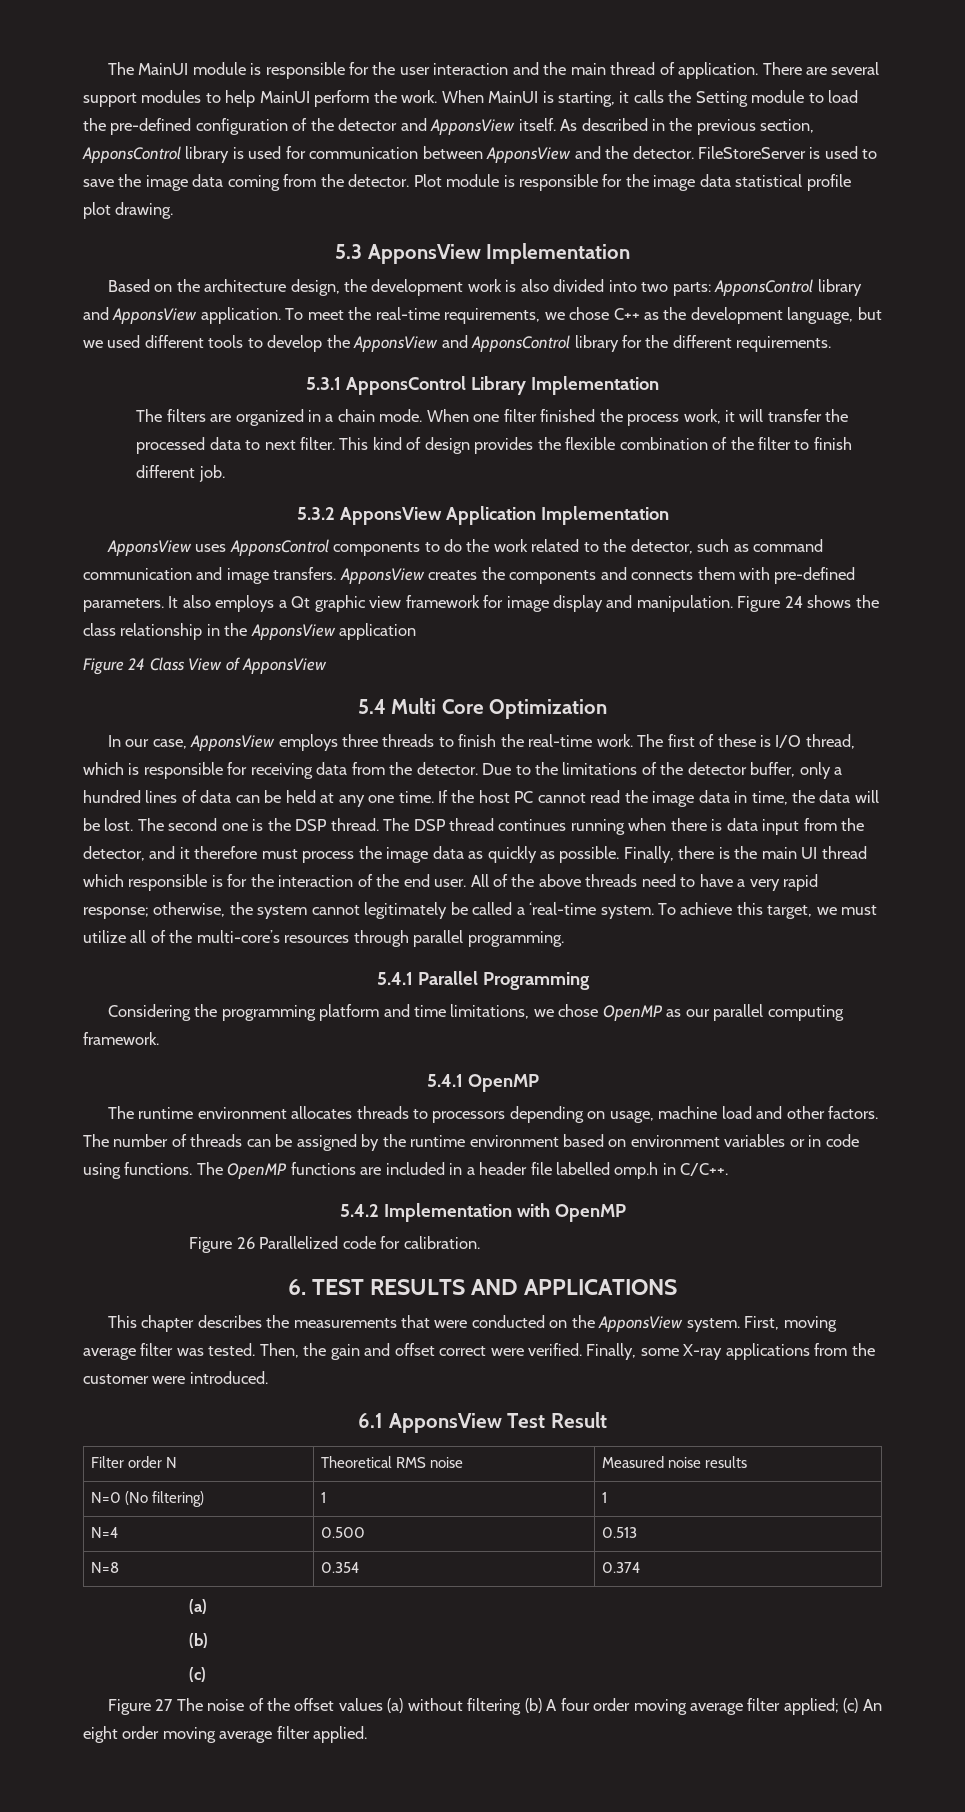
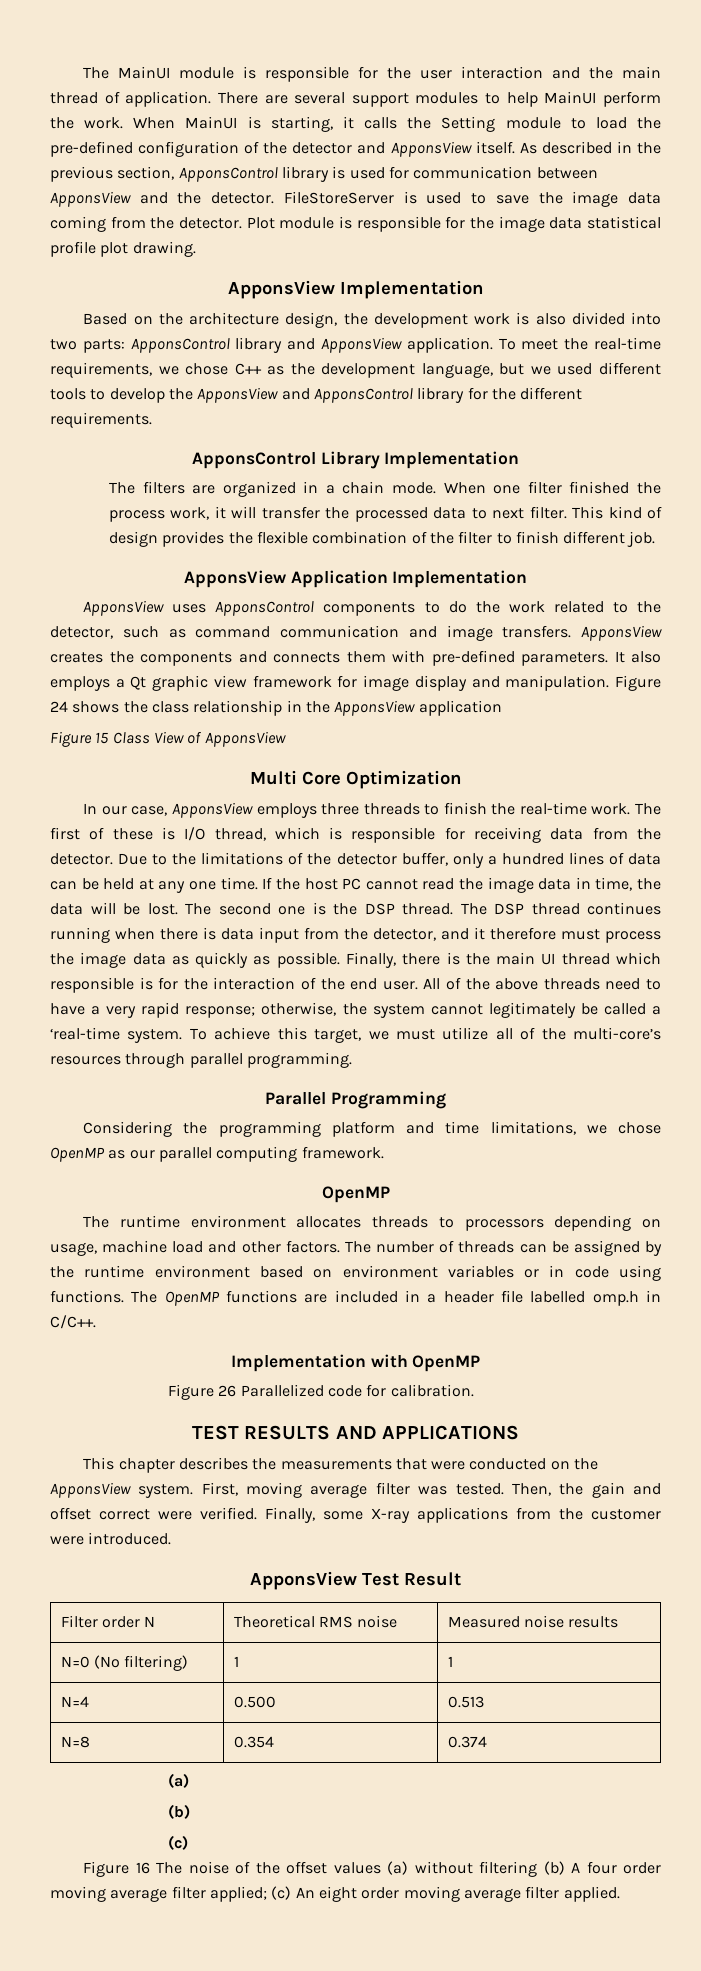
[334,244,362,259] 5.3 -> (196, 249) none
[306,377,342,390] 5.3.1 -> (152, 420) none
[296,507,335,520] 5.3.2 -> (656, 539) none
[128,658,146,670] 24 -> [95,732,109,744] 15
[357,699,386,714] 5.4 -> (286, 739) none
[376,972,413,985] 5.4.1 -> (352, 1060) none
[426,1074,463,1087] 5.4.1 -> (384, 1152) none
[339,1204,379,1217] 5.4.2 -> (96, 1322) none
[287,1279,306,1295] 6. -> (474, 1390) none
[358,1413,384,1428] 6.1 -> (172, 1538) none
[155,1699,174,1711] 27 -> [135,1862,150,1874] 16

